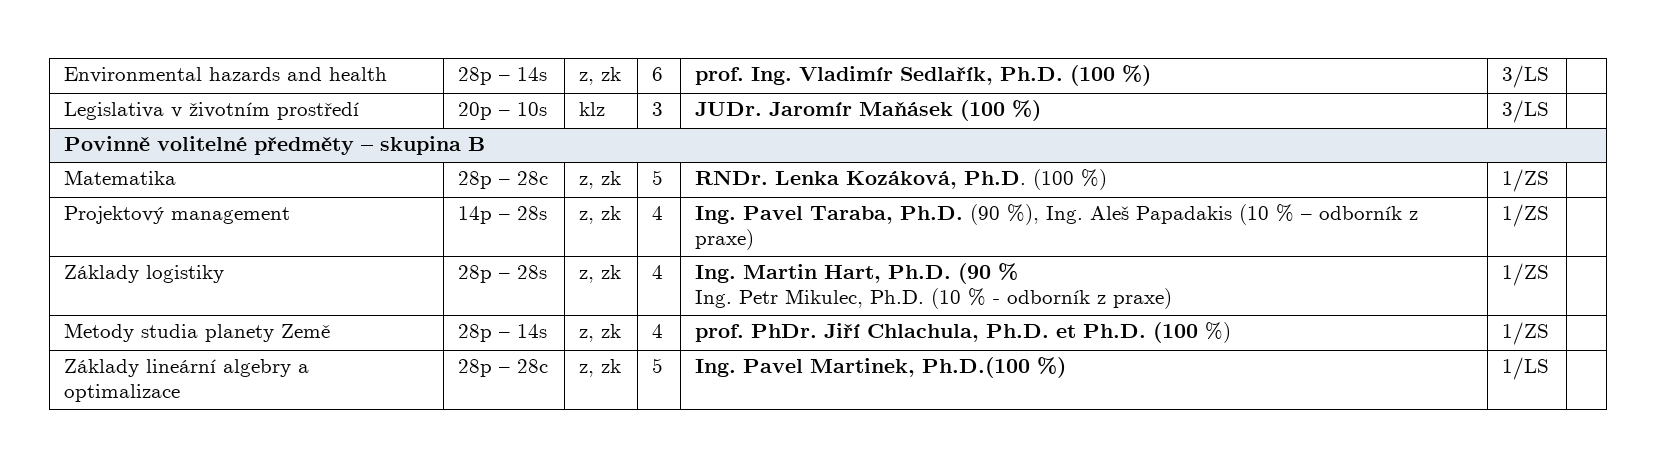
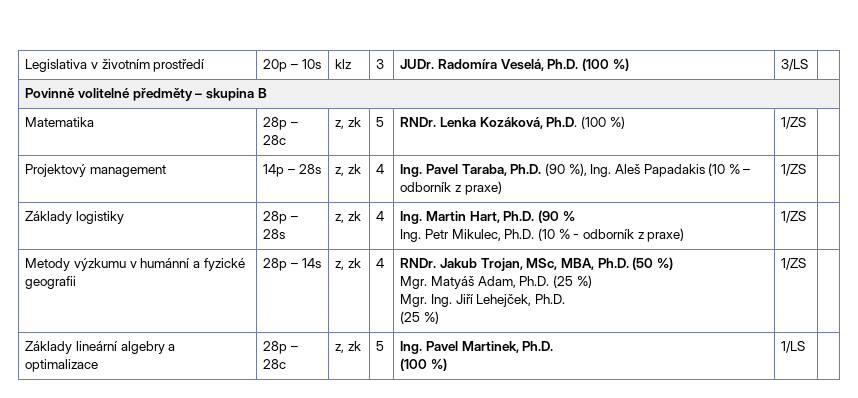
[64,67,388,83] [458,67,548,85] [579,67,622,85] [652,67,664,81] [695,65,1152,86] [1502,65,1550,88] Environmental hazards and health | 28p – 14s | z, zk | 6 | prof. Ing. Vladimír Sedlařík, Ph.D. (100 %) | 3/LS | // -> (25, 65) none
[769,102,954,116] Jaromír Maňásek -> [438,59,579,71] Radomíra Veselá, Ph.D.
[141,324,331,342] studia planety Země -> [74,258,245,271] [25,276,77,289] výzkumu v humánní a fyzické geografii
[695,322,1199,343] prof. PhDr. Jiří Chlachula, Ph.D. et Ph.D. (100 -> [400,257,673,271] [400,275,592,289] [400,294,565,307] [400,311,421,324] RNDr. Jakub Trojan, MSc, MBA, Ph.D. (50 %) // Mgr. Matyáš Adam, Ph.D. (25 %) // Mgr. Ing. Jiří Lehejček, Ph.D. // (25
[922,357,1031,378] Ph.D.(100 -> [522,341,554,351] [400,358,428,371] Ph.D. // (100

